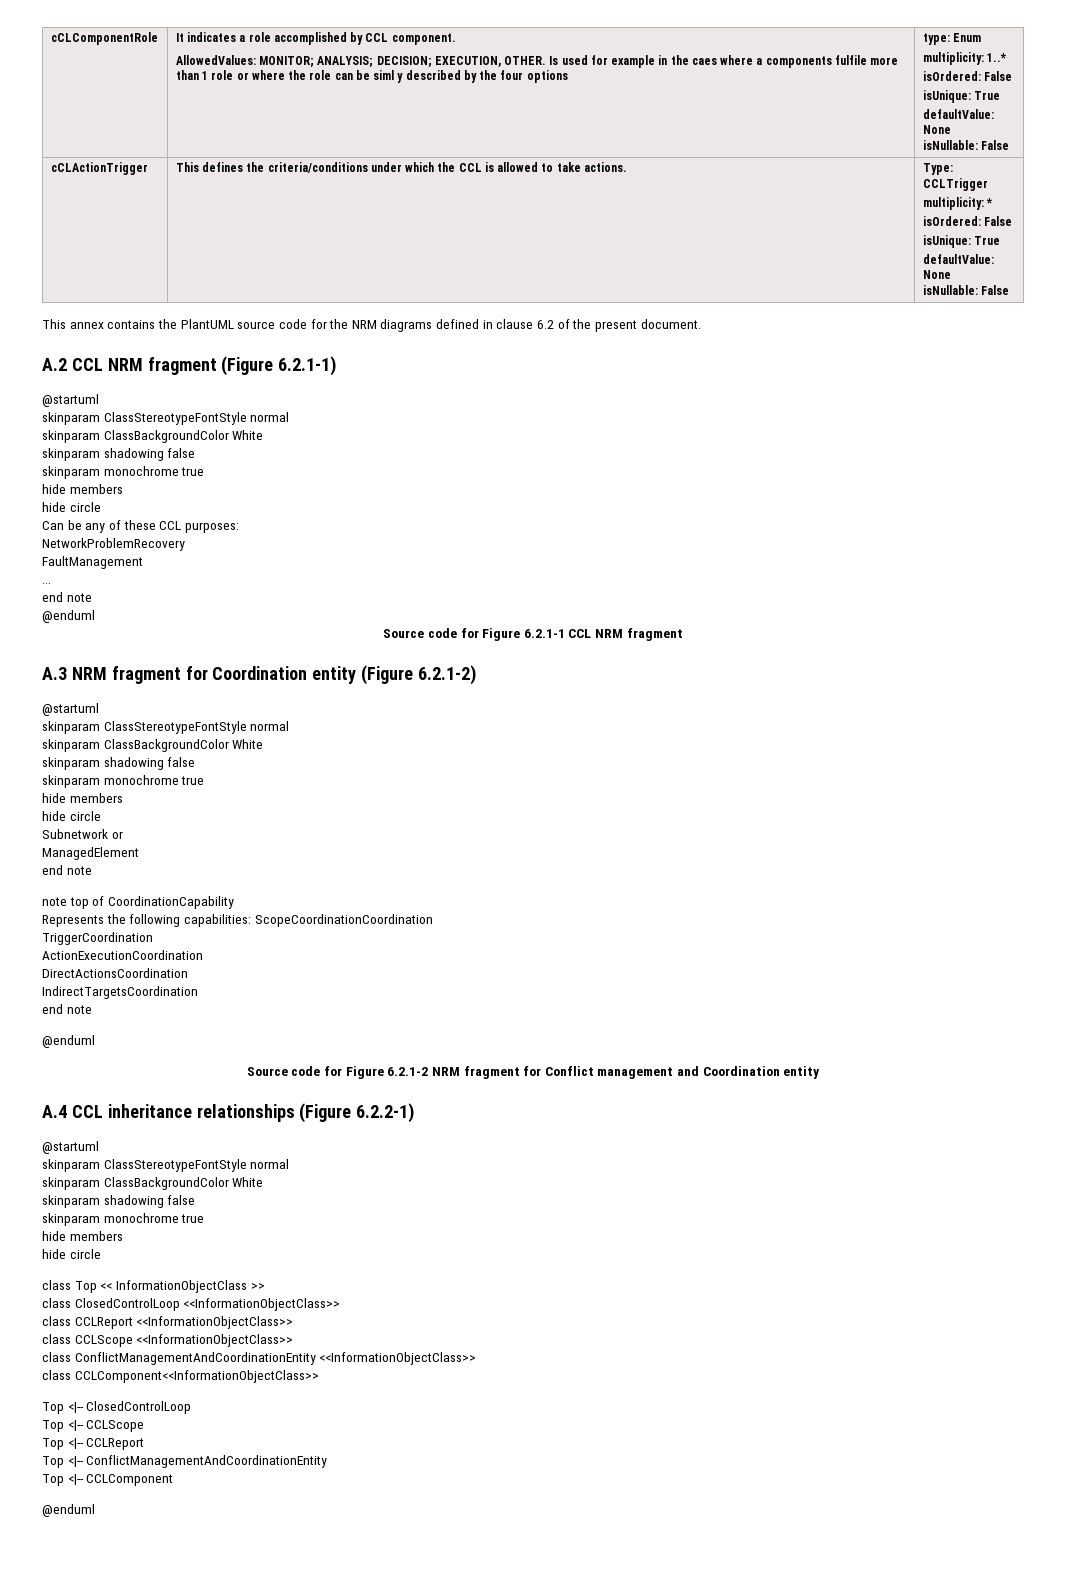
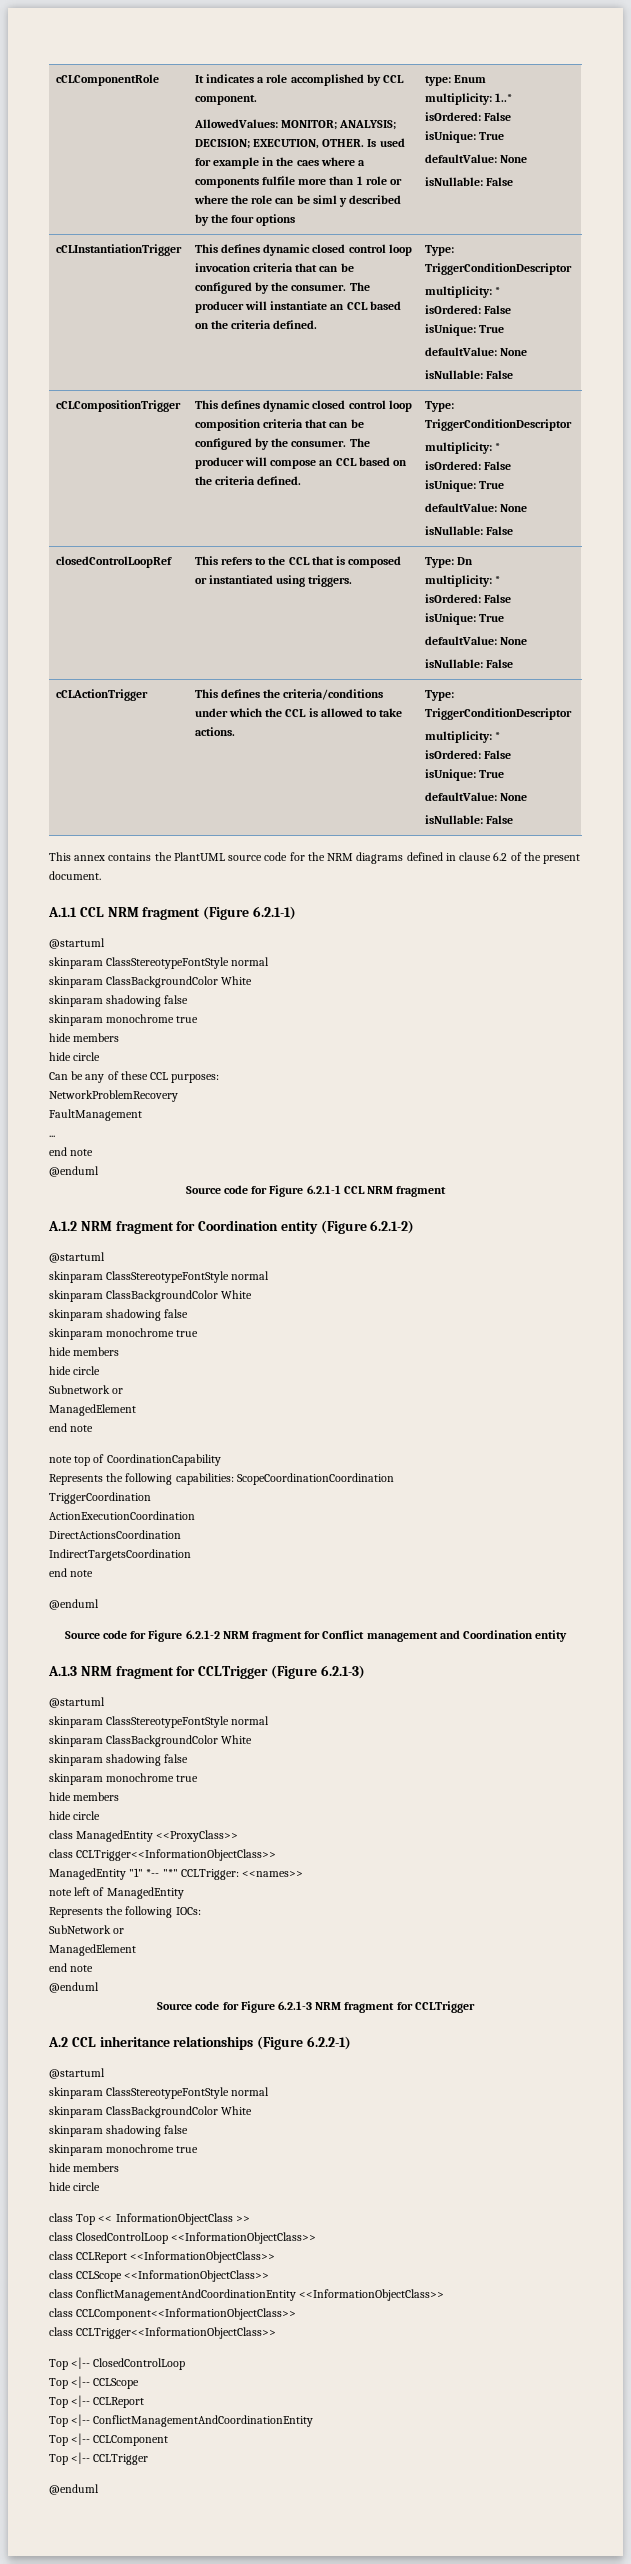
(1010, 145) none -> [55,244,182,256] [194,244,412,256] [194,263,354,272] [194,282,370,294] [194,301,401,313] [194,320,318,329] [424,245,454,256] [424,263,572,275] [424,286,500,298] [424,305,511,314] [424,324,504,336] [424,347,527,356] [424,370,513,379] [55,400,181,412] [194,400,412,412] [194,419,364,431] [194,438,370,450] [194,457,408,469] [194,476,302,485] [424,401,454,412] [424,419,572,431] [424,442,500,454] [424,461,511,470] [424,480,504,492] [424,503,527,512] [424,526,513,535] [55,556,172,568] [194,556,402,568] [194,575,353,587] [424,557,473,568] [424,575,500,587] [424,594,511,603] [424,613,504,625] [424,636,527,645] [424,659,513,668] // cCLInstantiationTrigger | This defines dynamic closed control loop invocation criteria that can be configured by the consumer. The producer will instantiate an CCL based on the criteria defined. | Type: TriggerConditionDescriptor // multiplicity: * // isOrdered: False // isUnique: True // defaultValue: None // isNullable: False // cCLCompositionTrigger | This defines dynamic closed control loop composition criteria that can be configured by the consumer. The producer will compose an CCL based on the criteria defined. | Type: TriggerConditionDescriptor // multiplicity: * // isOrdered: False // isUnique: True // defaultValue: None // isNullable: False // closedControlLoopRef | This refers to the CCL that is composed or instantiated using triggers. | Type: Dn // multiplicity: * // isOrdered: False // isUnique: True // defaultValue: None // isNullable: False
[922,178,988,191] CCLTrigger -> [424,708,572,720] TriggerConditionDescriptor
[42,358,67,371] A.2 -> [48,907,77,917] A.1.1
[42,667,67,680] A.3 -> [48,1221,77,1231] A.1.2
[42,1105,67,1118] A.4 -> [48,1665,365,1679] [49,1697,105,1708] [49,1716,270,1728] [49,1735,253,1747] [49,1754,189,1766] [49,1773,199,1785] [49,1792,120,1801] [49,1811,101,1820] [49,1830,239,1842] [49,1849,277,1861] [49,1868,304,1880] [49,1887,184,1899] [49,1906,201,1918] [49,1925,125,1934] [49,1944,136,1956] [49,1963,94,1972] [49,1982,99,1993] [157,2001,475,2013] [48,2037,68,2047] A.1.3 NRM fragment for CCLTrigger (Figure 6.2.1-3) // @startuml // skinparam ClassStereotypeFontStyle normal // skinparam ClassBackgroundColor White // skinparam shadowing false // skinparam monochrome true // hide members // hide circle // class ManagedEntity <<ProxyClass>> // class CCLTrigger<<InformationObjectClass>> // ManagedEntity "1" *-- "*" CCLTrigger: <<names>> // note left of ManagedEntity // Represents the following IOCs: // SubNetwork or // ManagedElement // end note // @enduml // Source code for Figure 6.2.1-3 NRM fragment for CCLTrigger // A.2
(319, 1376) none -> [49,2327,277,2339] // class CCLTrigger<<InformationObjectClass>>
(174, 1480) none -> [49,2452,149,2465] // Top <|-- CCLTrigger

